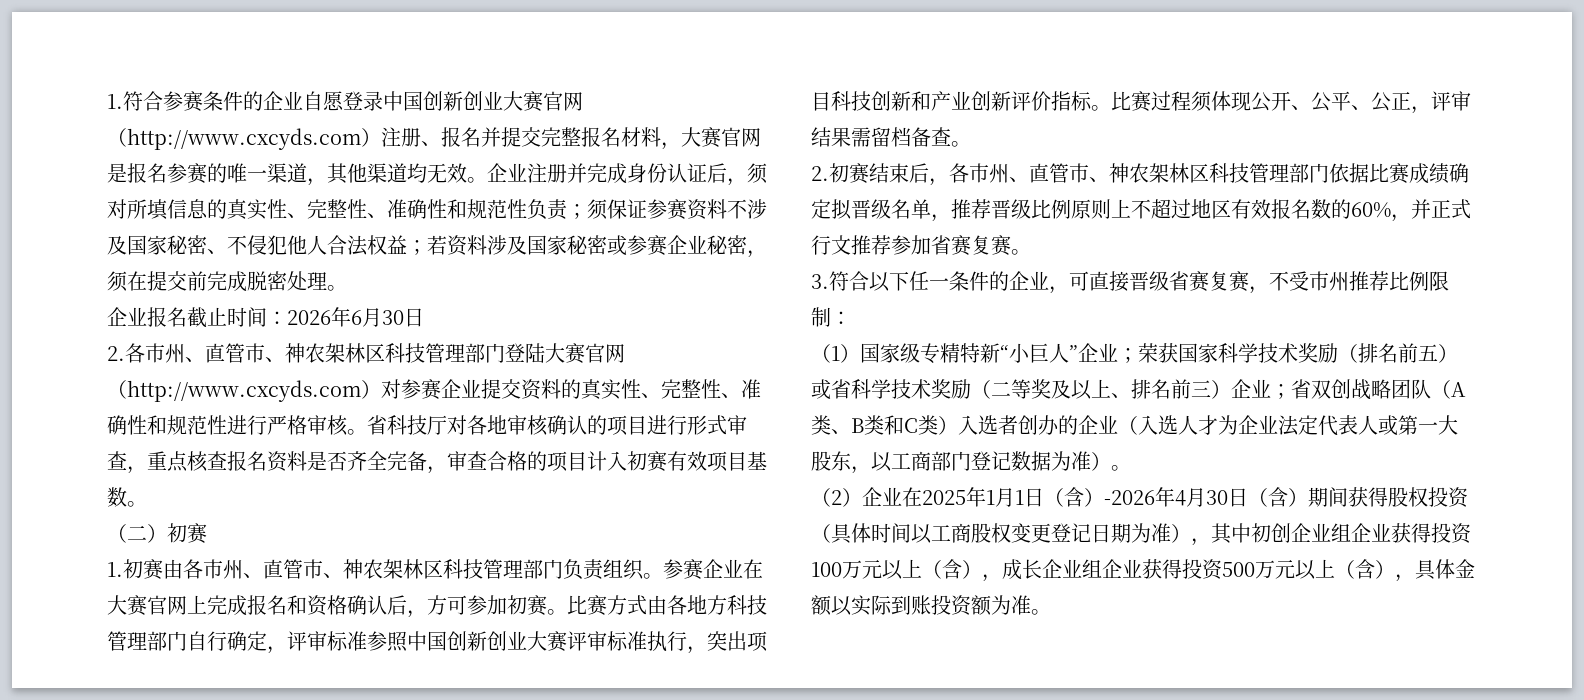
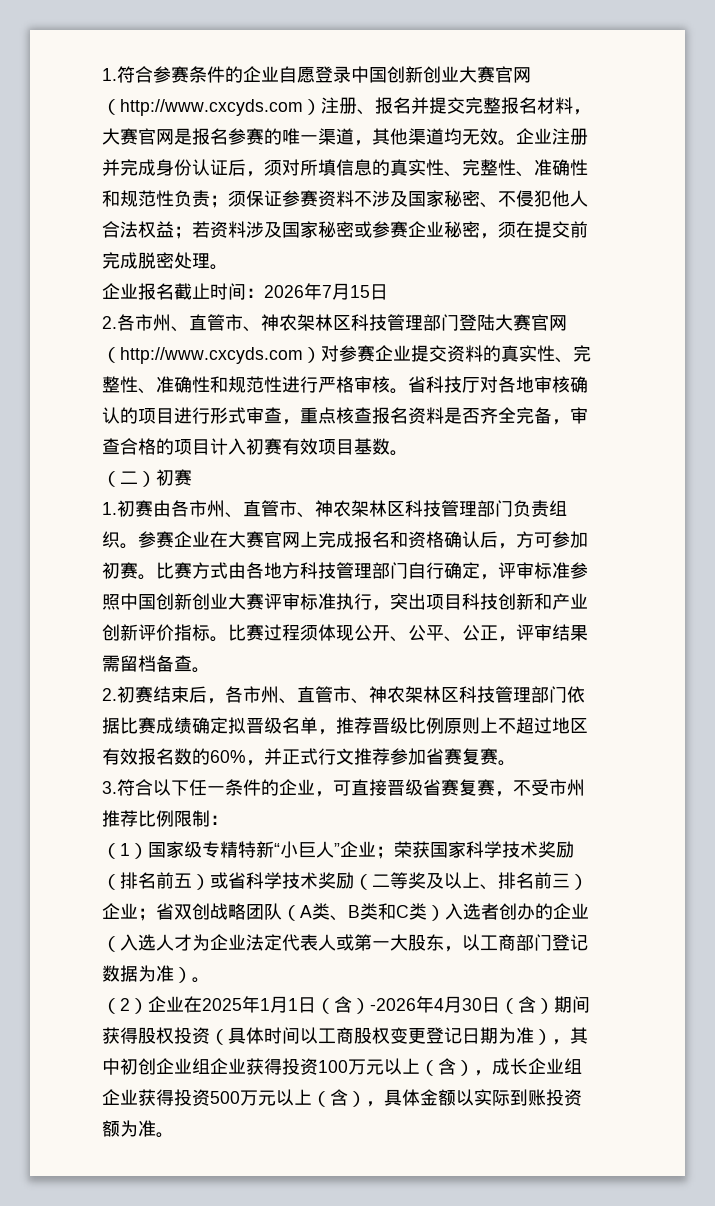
[351,308,404,327] 6月30 -> [322,283,370,300] 7月15

